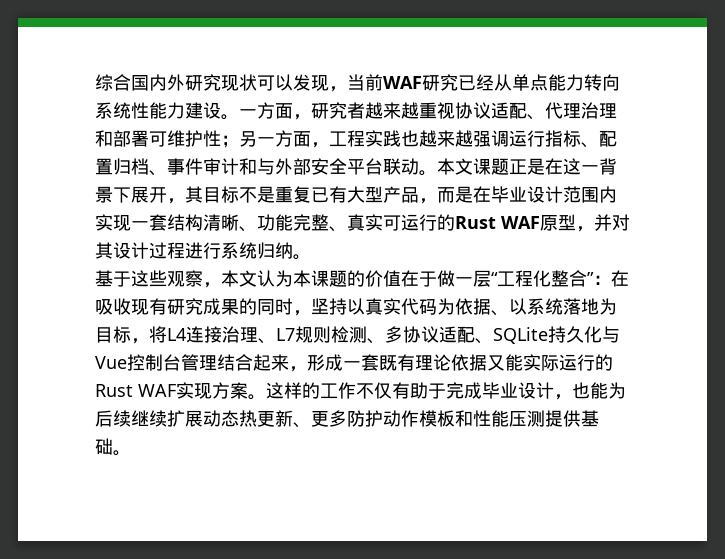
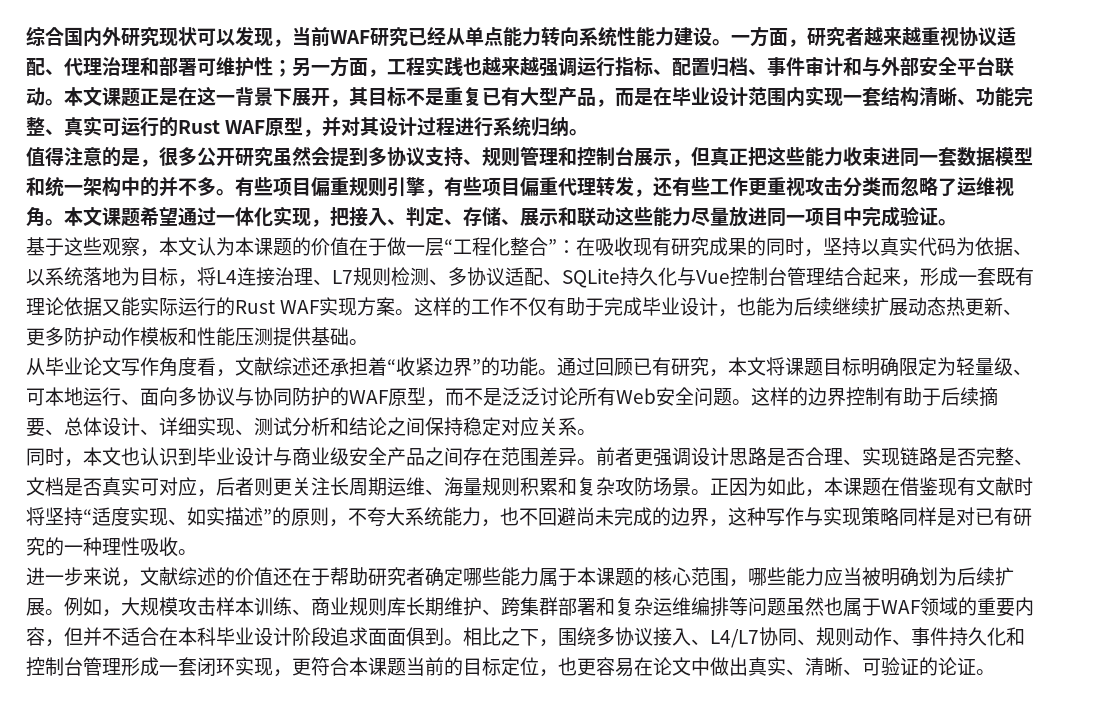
(311, 257) none -> [26,146,1033,167] [26,176,1014,197] [26,206,957,227] // 值得注意的是，很多公开研究虽然会提到多协议支持、规则管理和控制台展示，但真正把这些能力收束进同一套数据模型和统一架构中的并不多。有些项目偏重规则引擎，有些项目偏重代理转发，还有些工作更重视攻击分类而忽略了运维视角。本文课题希望通过一体化实现，把接入、判定、存储、展示和联动这些能力尽量放进同一项目中完成验证。
(131, 453) none -> [26,357,1032,377] [26,387,998,407] [26,417,596,437] [26,447,1033,467] [26,477,1033,497] [26,507,1032,527] [26,537,197,557] [26,567,1014,587] [26,597,1034,617] [26,627,1025,648] [26,657,995,677] // 从毕业论文写作角度看，文献综述还承担着“收紧边界”的功能。通过回顾已有研究，本文将课题目标明确限定为轻量级、可本地运行、面向多协议与协同防护的WAF原型，而不是泛泛讨论所有Web安全问题。这样的边界控制有助于后续摘要、总体设计、详细实现、测试分析和结论之间保持稳定对应关系。 // 同时，本文也认识到毕业设计与商业级安全产品之间存在范围差异。前者更强调设计思路是否合理、实现链路是否完整、文档是否真实可对应，后者则更关注长周期运维、海量规则积累和复杂攻防场景。正因为如此，本课题在借鉴现有文献时将坚持“适度实现、如实描述”的原则，不夸大系统能力，也不回避尚未完成的边界，这种写作与实现策略同样是对已有研究的一种理性吸收。 // 进一步来说，文献综述的价值还在于帮助研究者确定哪些能力属于本课题的核心范围，哪些能力应当被明确划为后续扩展。例如，大规模攻击样本训练、商业规则库长期维护、跨集群部署和复杂运维编排等问题虽然也属于WAF领域的重要内容，但并不适合在本科毕业设计阶段追求面面俱到。相比之下，围绕多协议接入、L4/L7协同、规则动作、事件持久化和控制台管理形成一套闭环实现，更符合本课题当前的目标定位，也更容易在论文中做出真实、清晰、可验证的论证。

